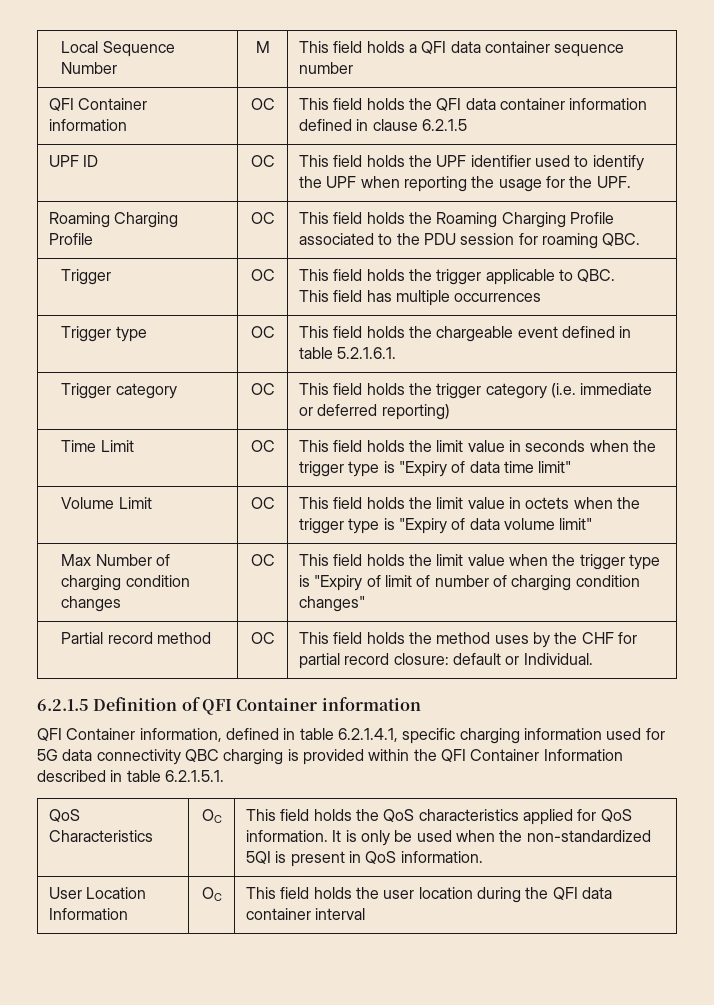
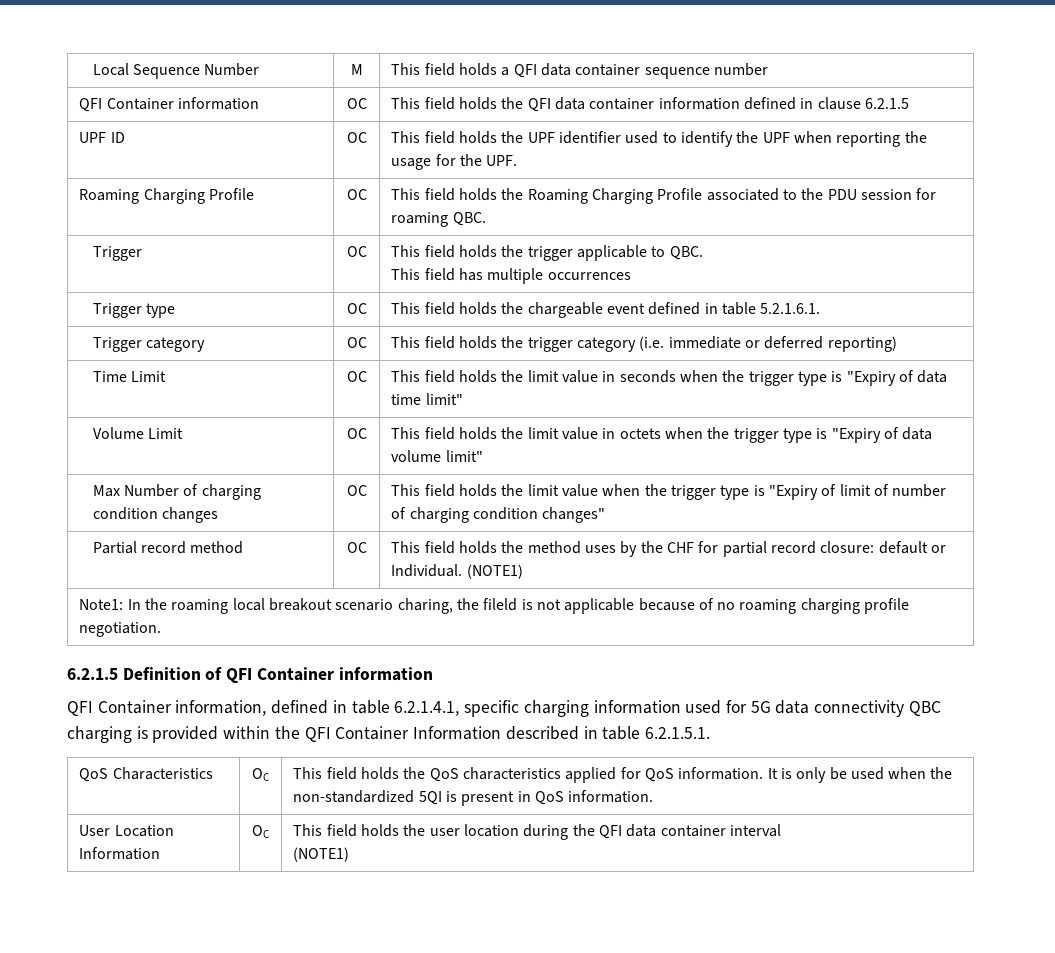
(593, 659) none -> [466,564,523,579] [79,598,910,614] [79,622,162,637] (NOTE1) // Note1: In the roaming local breakout scenario charing, the fileld is not applicable because of no roaming charging profile negotiation.
(366, 914) none -> [293,847,350,862] // (NOTE1)

